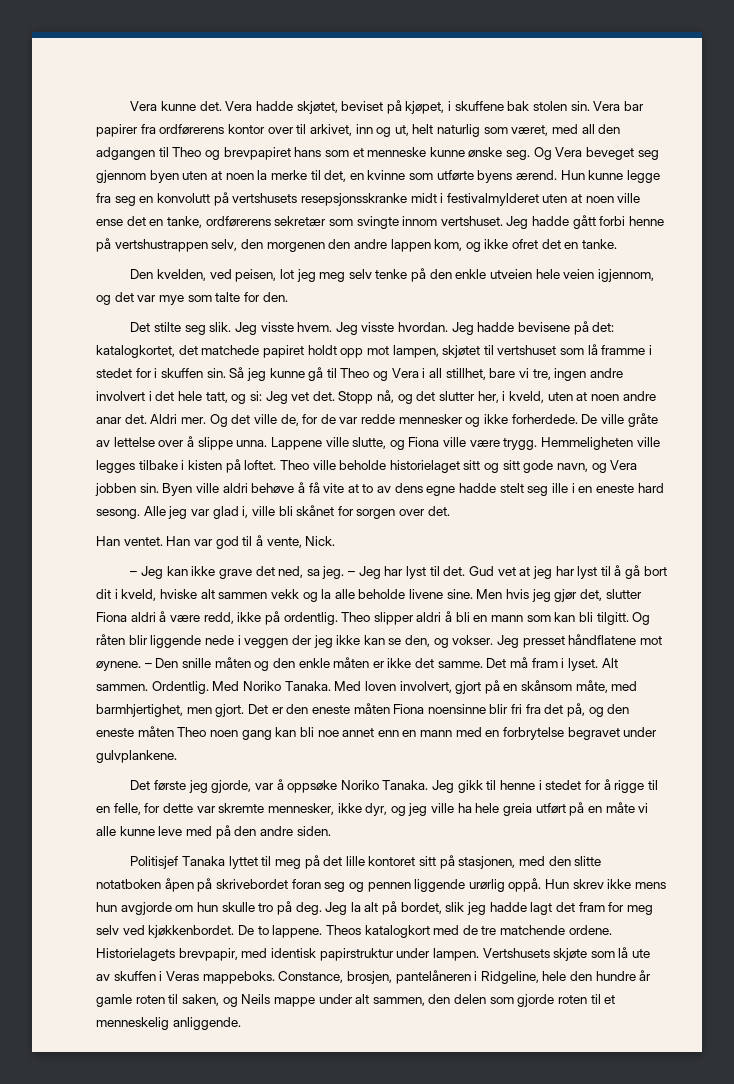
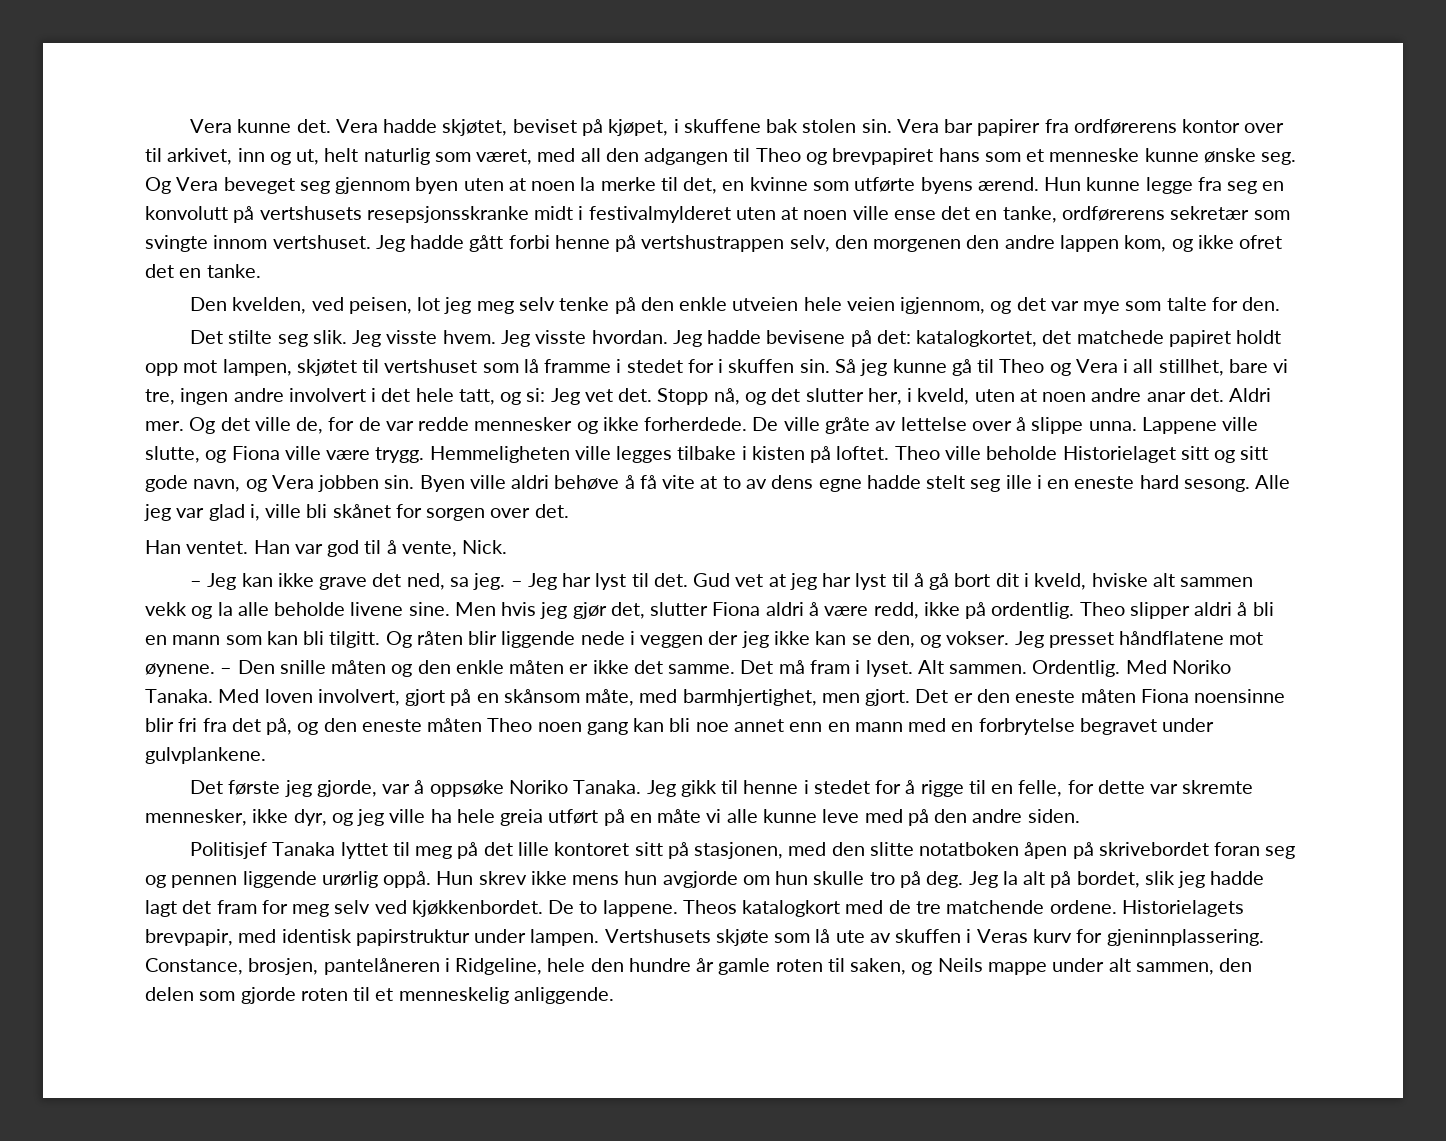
[389,460,460,473] historielaget -> [1062,446,1176,463] Historielaget
[202,971,275,984] mappeboks. -> [1032,929,1264,946] kurv for gjeninnplassering.

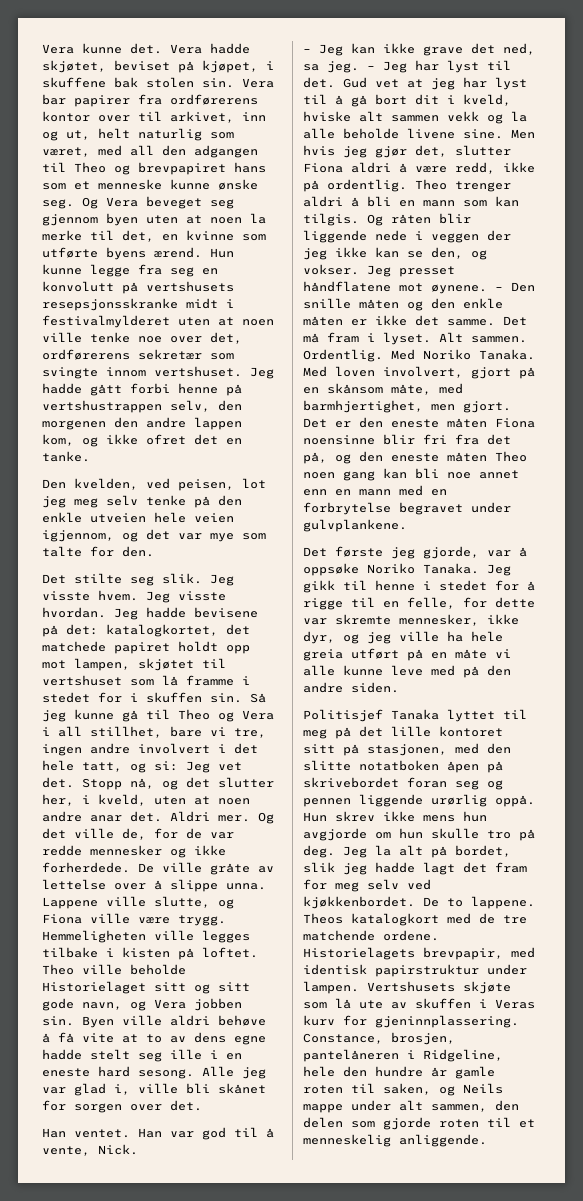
[893,206,1057,223] ense det en tanke, -> [90,332,242,344] tenke noe over det,
[1129,602,1190,619] slipper -> [455,181,511,192] trenger
[303,631,381,648] bli tilgitt. -> [303,213,359,226] tilgis.

